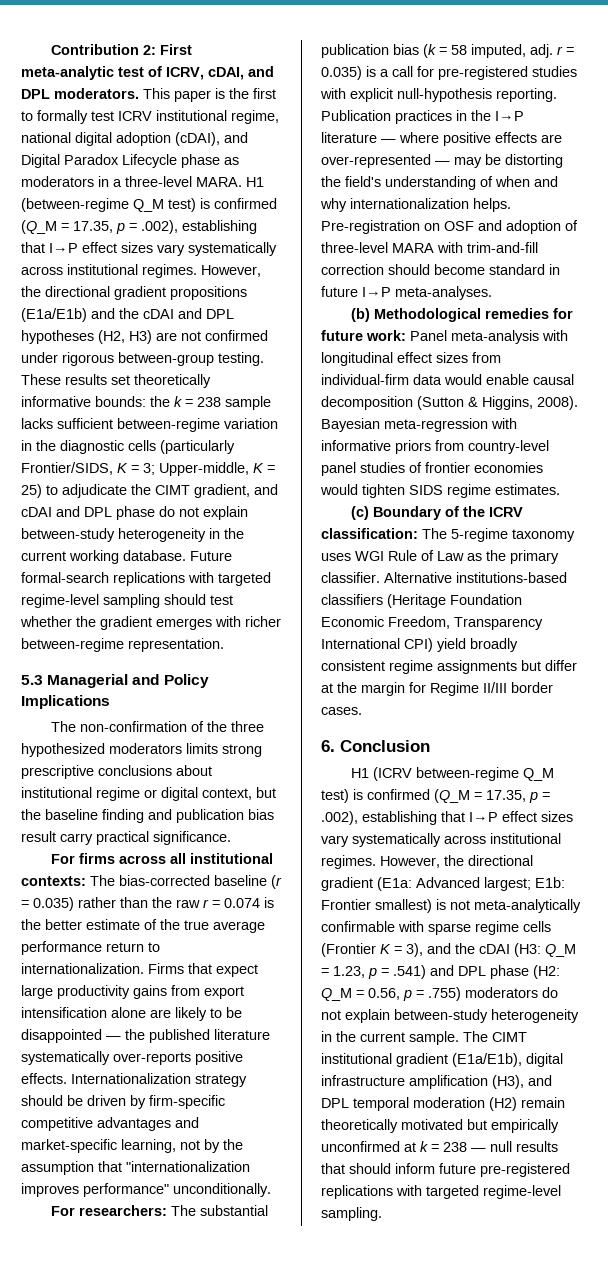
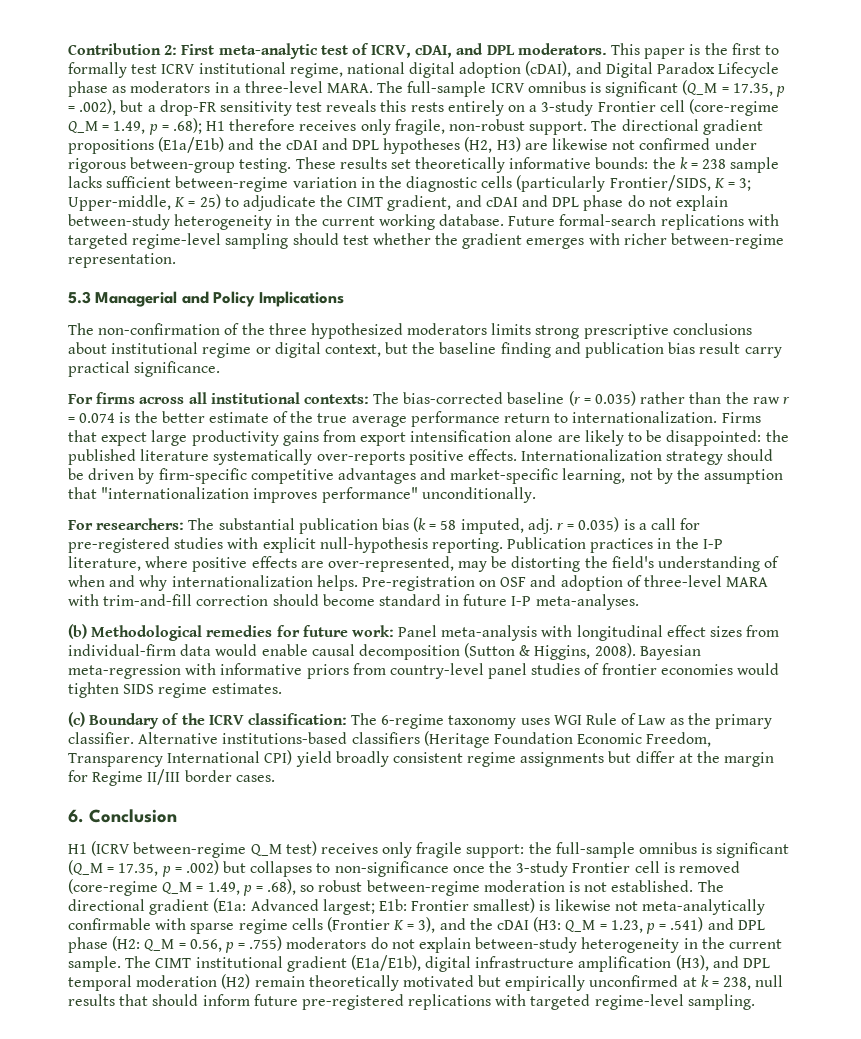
[246,177,264,187] [21,198,277,212] [21,220,257,234] [21,242,277,256] [21,264,261,278] [21,286,41,297] H1 (between-regime Q_M test) is confirmed (Q_M = 17.35, p = .002), establishing that I→P effect sizes vary systematically across institutional regimes. However, the -> [377,80,785,97] [68,99,779,116] [68,118,618,135] The full-sample ICRV omnibus is significant (Q_M = 17.35, p = .002), but a drop-FR sensitivity test reveals this rests entirely on a 3-study Frontier cell (core-regime Q_M = 1.49, p = .68); H1 therefore receives only fragile, non-robust support. The
(177, 336) none -> [552,138,609,150] likewise
[21,1029,121,1043] disappointed — -> [666,430,762,446] disappointed:
[495,111,524,121] [321,132,396,143] I→P literature — -> [702,539,723,549] [68,556,141,571] I-P literature,
[321,154,450,168] over-represented — -> [327,556,454,572] over-represented,
[362,287,391,297] I→P -> [511,596,532,606] I-P
[451,528,508,542] 5-regime -> [381,714,445,729] 6-regime
[353,789,550,803] [321,811,573,825] [321,833,561,847] [321,855,464,869] is confirmed (Q_M = 17.35, p = .002), establishing that I→P effect sizes vary systematically across institutional regimes. However, the -> [320,842,790,858] [68,860,740,877] [68,879,724,896] receives only fragile support: the full-sample omnibus is significant (Q_M = 17.35, p = .002) but collapses to non-significance once the 3-study Frontier cell is removed (core-regime Q_M = 1.49, p = .68), so robust between-regime moderation is not established. The
(446, 904) none -> [554,899,611,911] likewise
[443,1142,486,1152] 238 — -> [723,977,752,990] 238,

